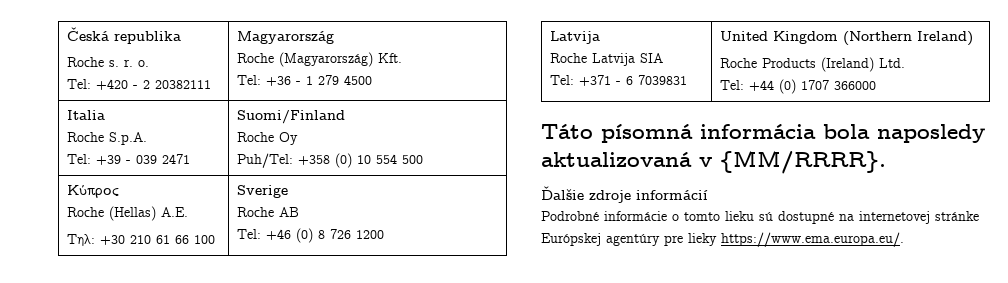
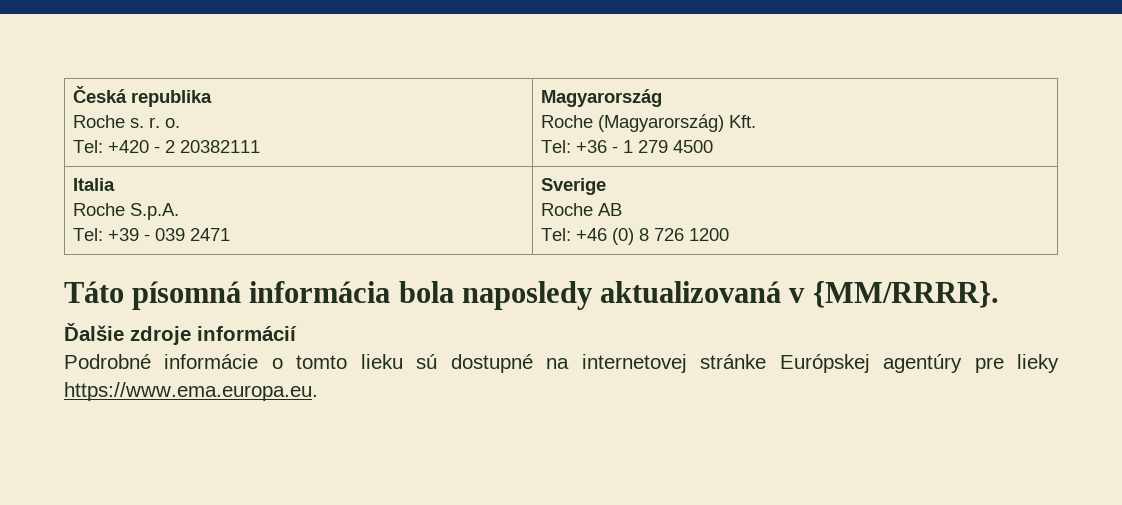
[236,110,345,124] [236,132,298,145] [236,153,423,168] [66,185,119,198] [66,206,188,221] [66,234,215,246] | Suomi/Finland // Roche Oy // Puh/Tel: +358 (0) 10 554 500 // Kύπρος // Roche (Hellas) A.E. // Τηλ: +30 210 61 66 100 -> (230, 234) none
[549,31,600,44] [549,53,663,66] [549,75,687,86] [719,31,973,46] [719,57,905,72] [719,79,876,94] // Latvija // Roche Latvija SIA // Tel: +371 - 6 7039831 | United Kingdom (Northern Ireland) // Roche Products (Ireland) Ltd. // Tel: +44 (0) 1707 366000 -> (729, 234) none
[721,232,904,247] https://www.ema.europa.eu/. -> [64,382,318,401] https://www.ema.europa.eu.

